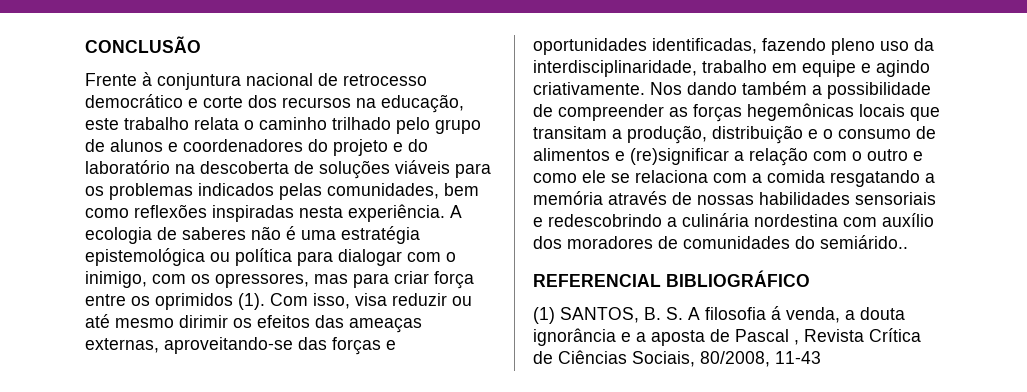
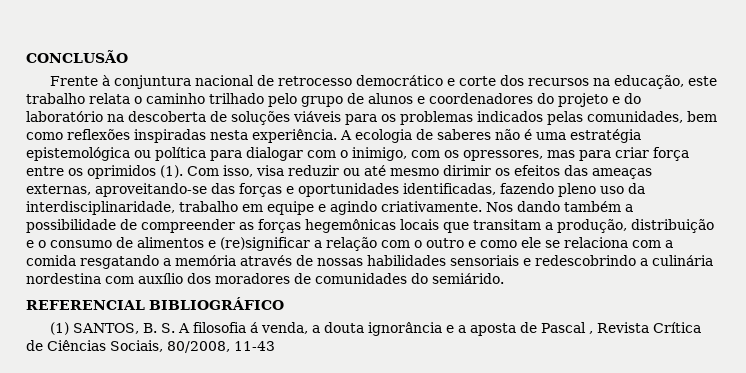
[820,235,908,249] semiárido.. -> [432,273,504,284] semiárido.

